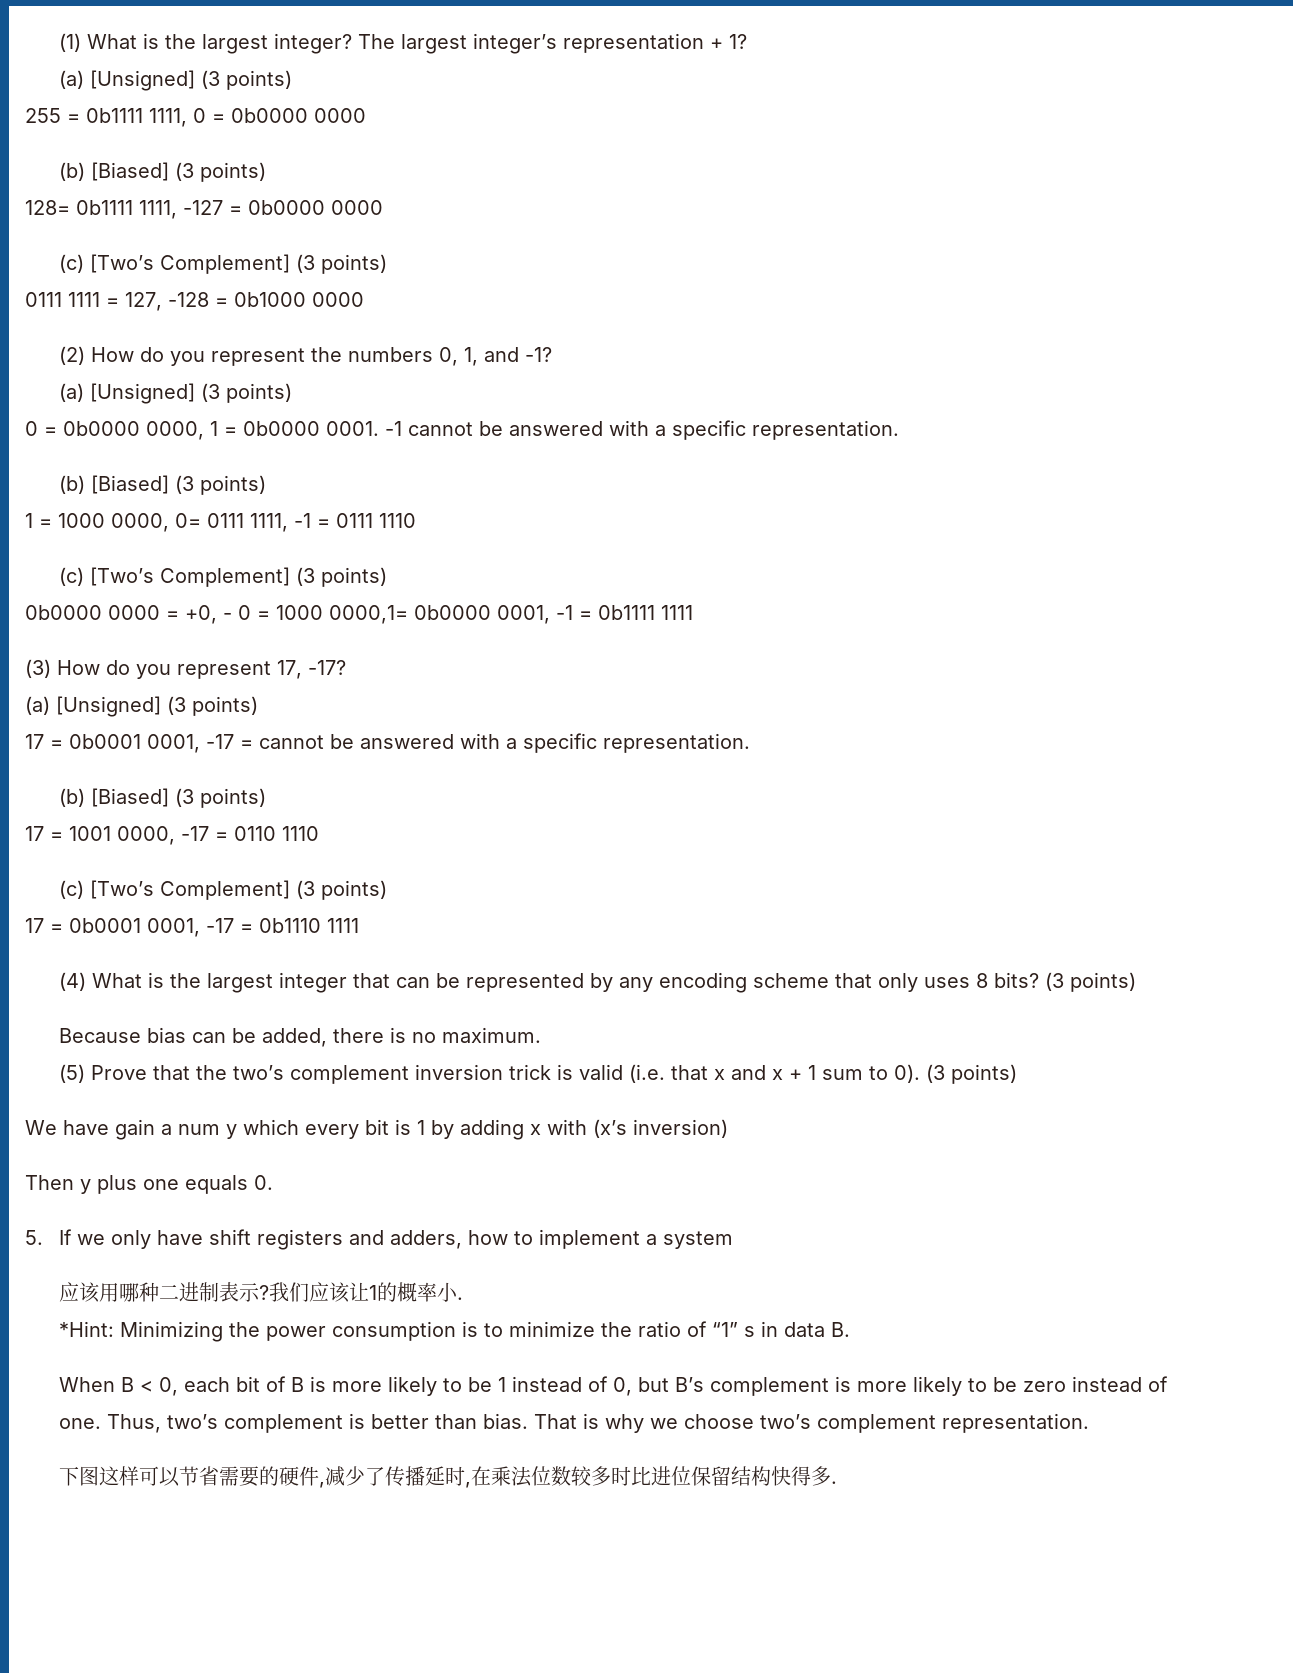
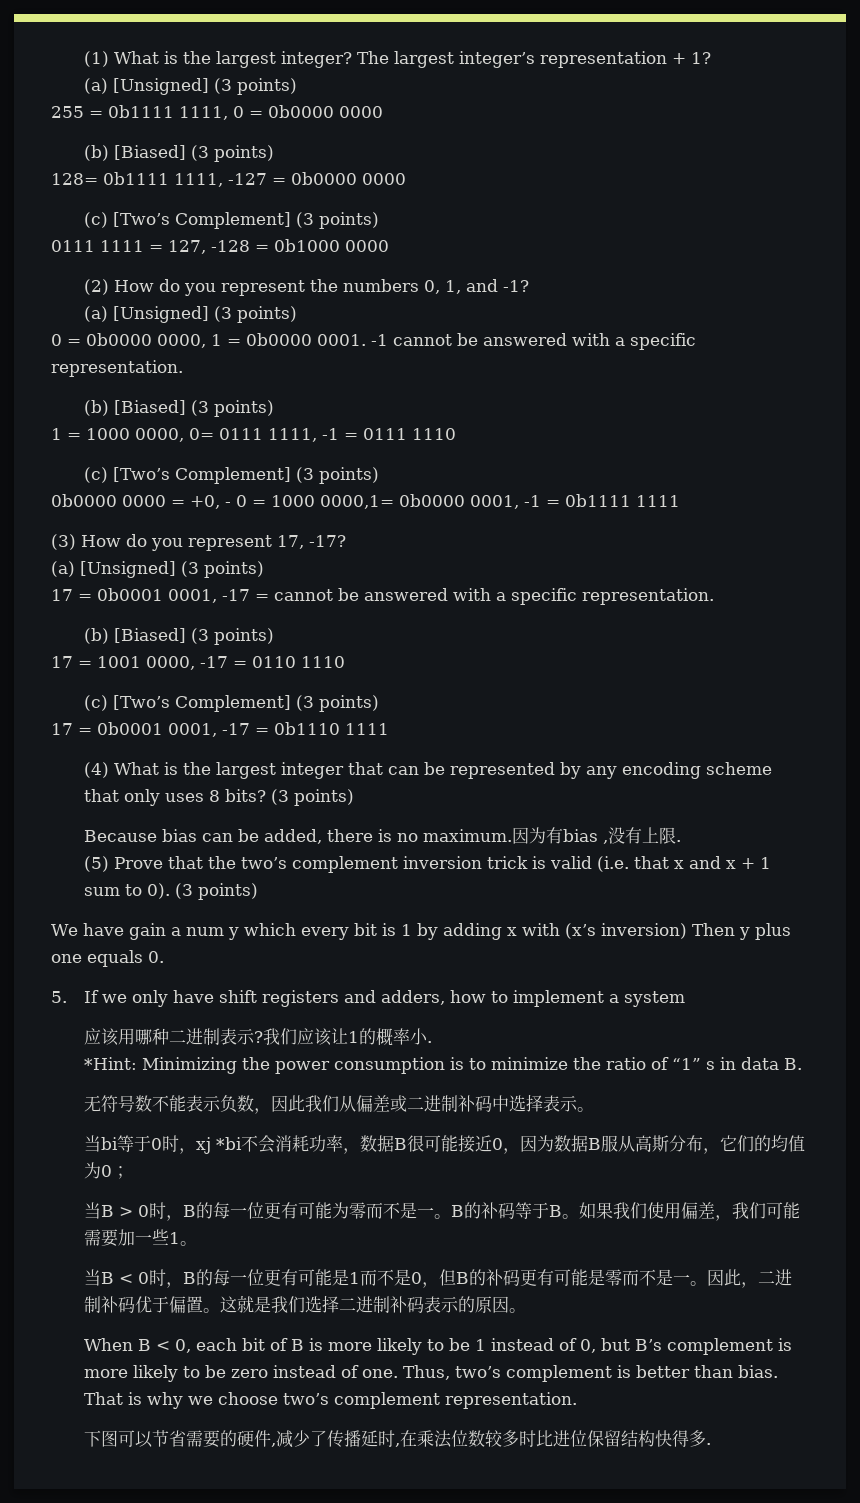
(541, 1035) none -> [512,827,682,844] 因为有bias ,没有上限.
(728, 1128) // -> (687, 931) none
(850, 1329) none -> [84,1094,595,1114] [84,1135,806,1154] [84,1162,130,1179] [84,1202,801,1221] [84,1229,198,1247] [84,1269,793,1288] [84,1295,527,1313] // 无符号数不能表示负数，因此我们从偏差或二进制补码中选择表示。 // 当bi等于0时，xj *bi不会消耗功率，数据B很可能接近0，因为数据B服从高斯分布，它们的均值为0； // 当B > 0时，B的每一位更有可能为零而不是一。B的补码等于B。如果我们使用偏差，我们可能需要加一些1。 // 当B < 0时，B的每一位更有可能是1而不是0，但B的补码更有可能是零而不是一。因此，二进制补码优于偏置。这就是我们选择二进制补码表示的原因。
[98,1466,139,1486] 这样 -> (119, 1438) none

